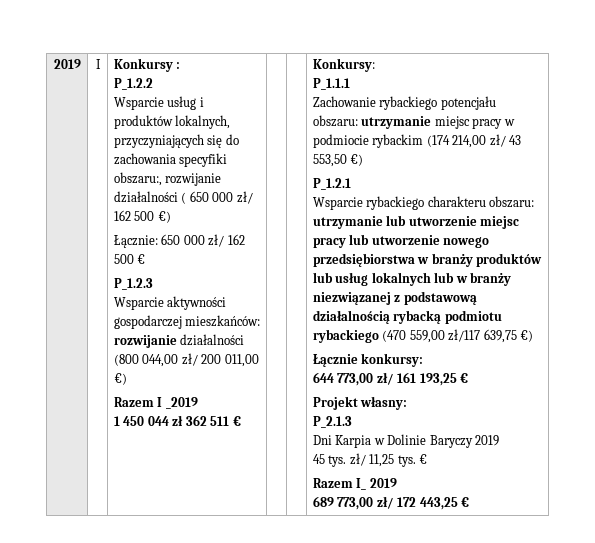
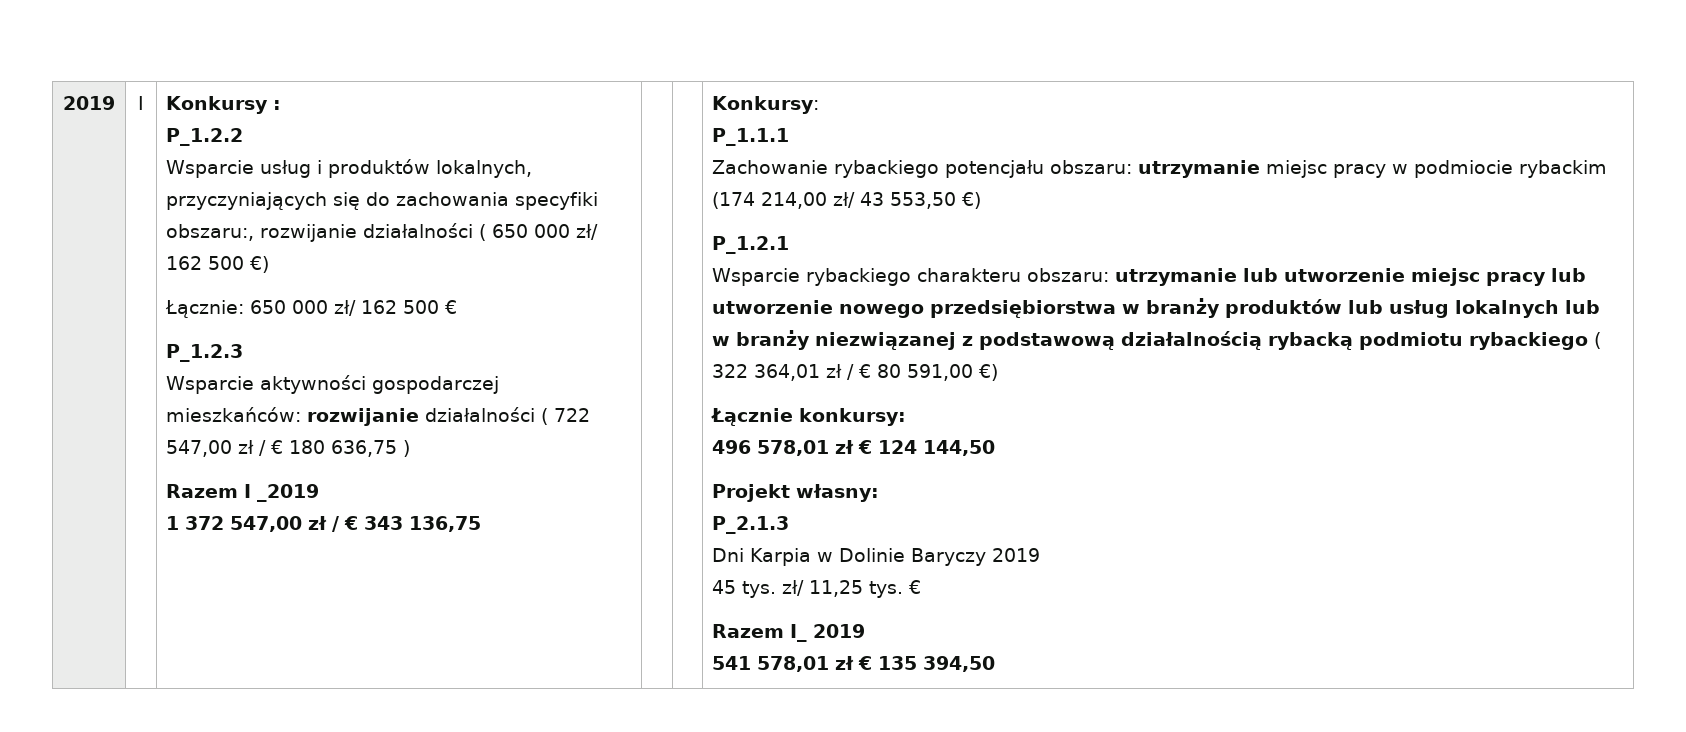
[113,353,259,367] [113,373,127,385] (800 044,00 zł/ 200 011,00 €) -> [541,408,591,425] [166,440,411,457] ( 722 547,00 zł / € 180 636,75 )
[123,415,241,426] 450 044 zł 362 511 € -> [185,516,482,532] 372 547,00 zł / € 343 136,75
[382,329,534,343] [312,353,424,367] [312,372,469,386] (470 559,00 zł/117 639,75 €) // Łącznie konkursy: // 644 773,00 zł/ 161 193,25 € -> [1594,332,1602,349] [712,364,999,381] [711,408,907,426] [712,440,996,456] ( 322 364,01 zł / € 80 591,00 €) // Łącznie konkursy: // 496 578,01 zł € 124 144,50
[312,496,470,510] 689 773,00 zł/ 172 443,25 € -> [712,656,996,672] 541 578,01 zł € 135 394,50

